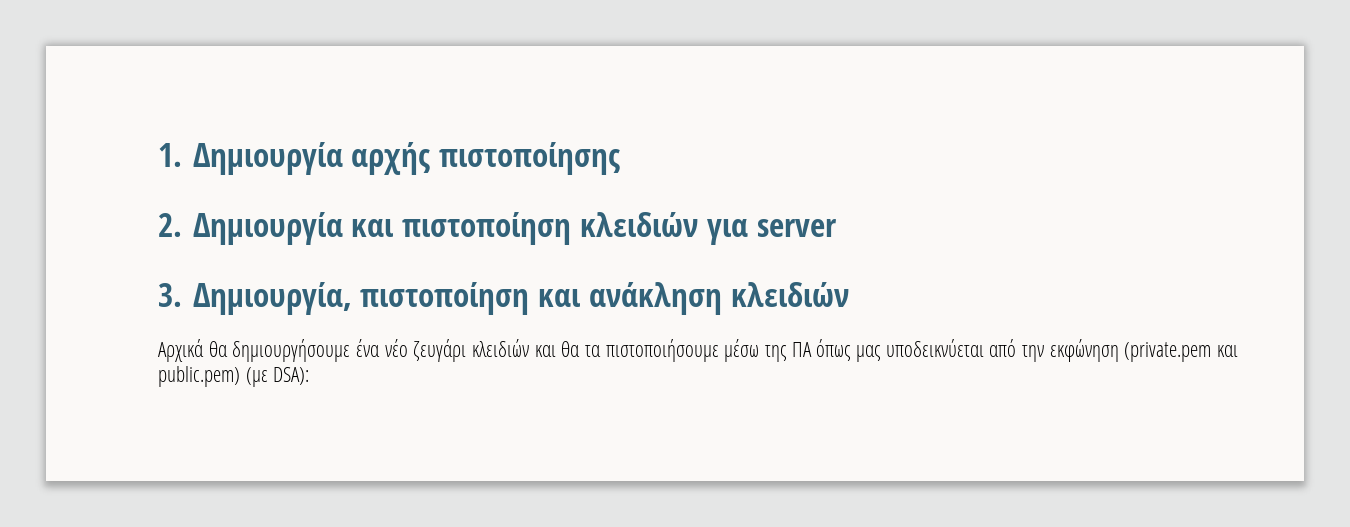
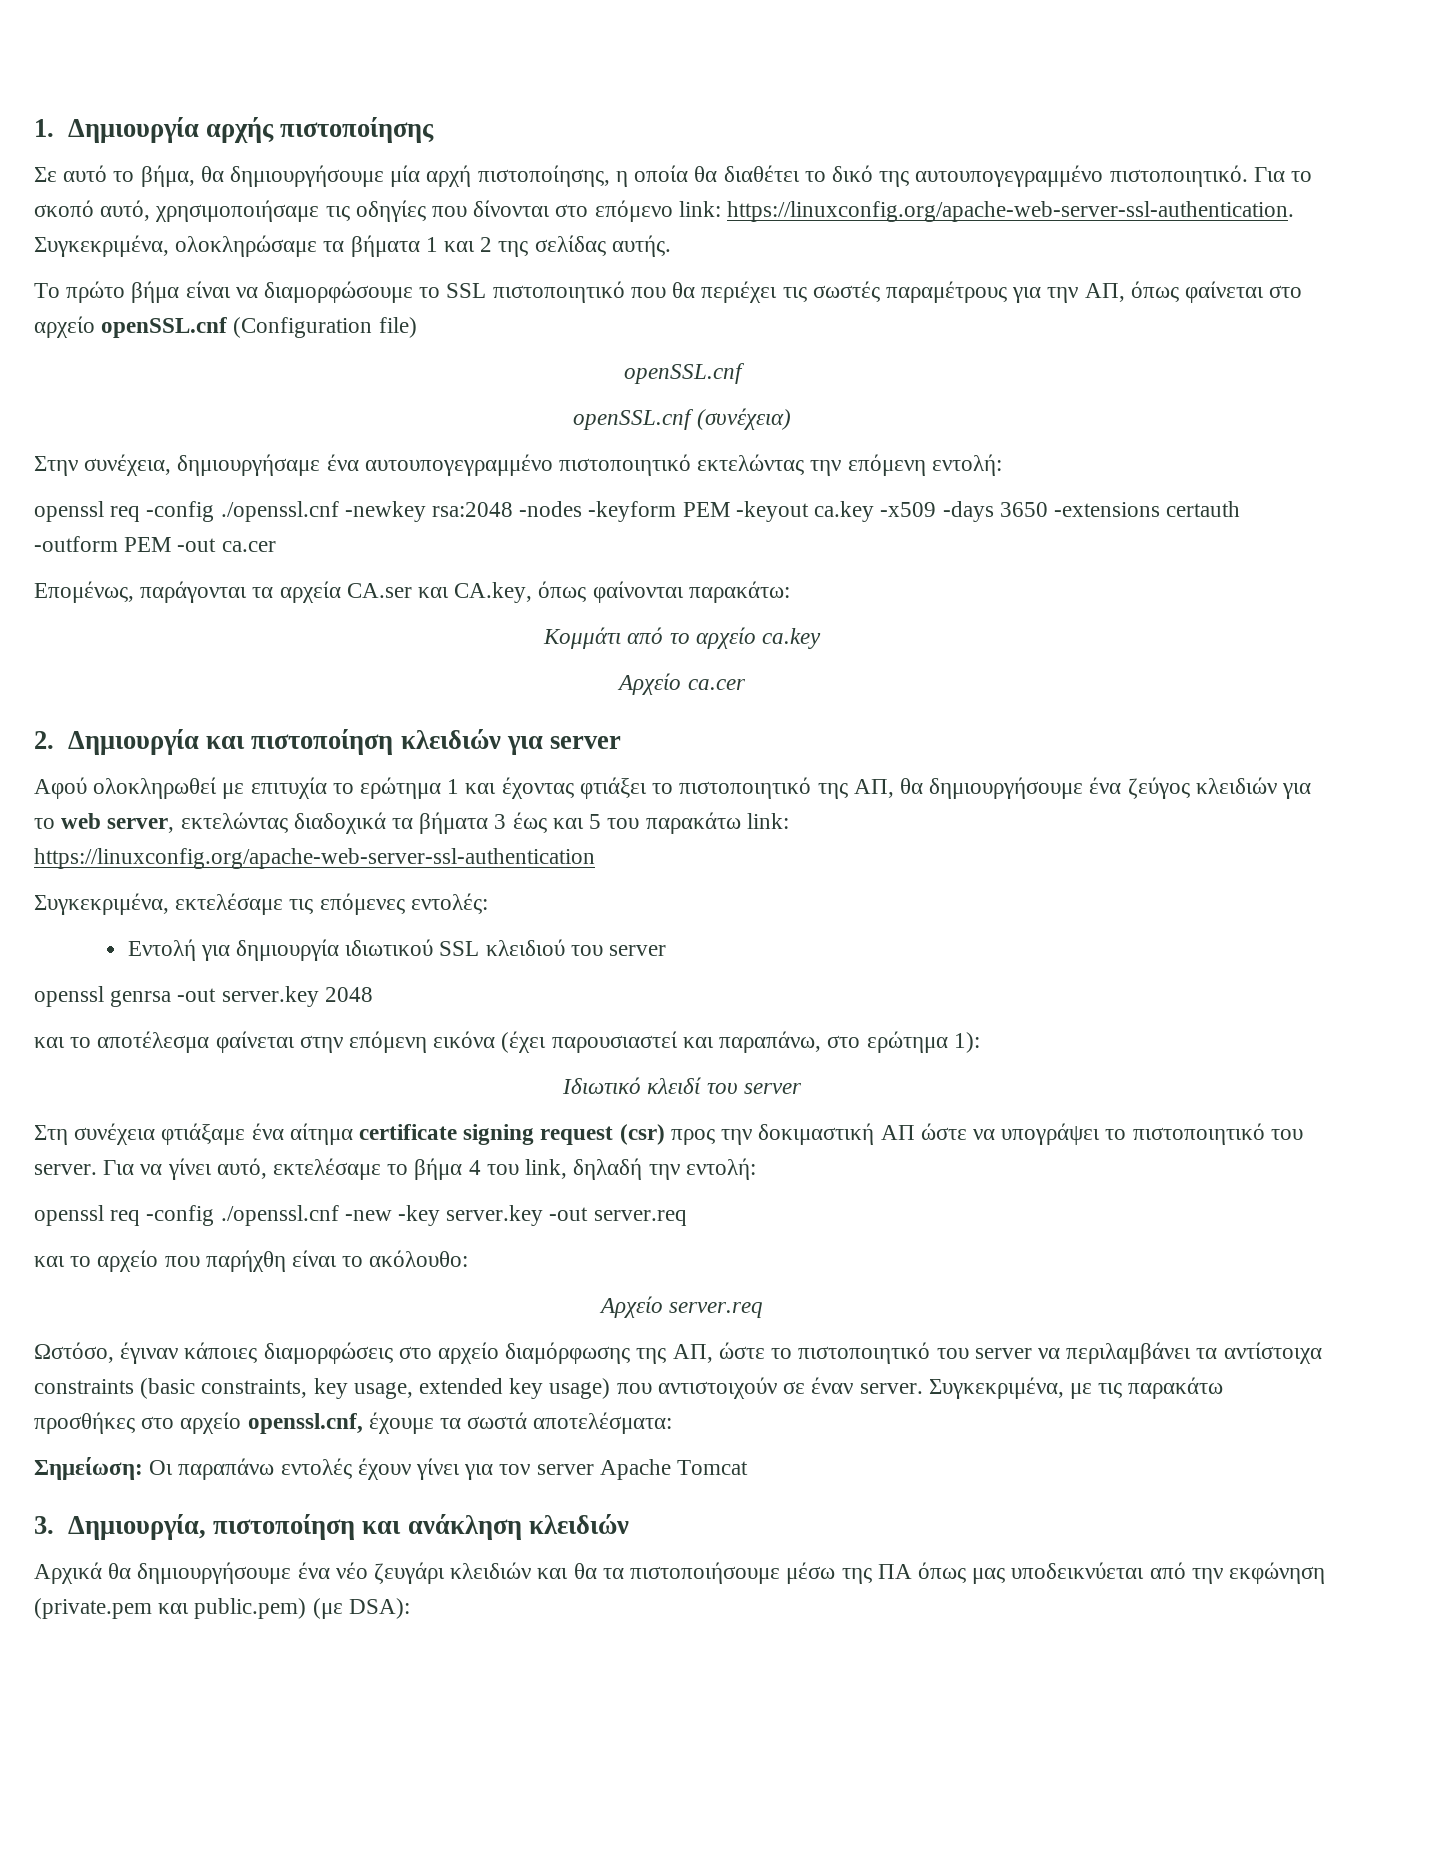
(621, 158) none -> [34,165,1312,187] [34,200,1295,222] [34,235,671,257] [34,281,1303,303] [34,316,417,338] [623,363,745,384] [573,408,791,430] [34,454,1002,476] [34,501,1241,522] [34,536,276,552] [34,581,790,603] [543,627,821,649] [617,673,746,695] // Σε αυτό το βήμα, θα δημιουργήσουμε μία αρχή πιστοποίησης, η οποία θα διαθέτει το δικό της αυτουπογεγραμμένο πιστοποιητικό. Για το σκοπό αυτό, χρησιμοποιήσαμε τις οδηγίες που δίνονται στο επόμενο link: https://linuxconfig.org/apache-web-server-ssl-authentication. Συγκεκριμένα, ολοκληρώσαμε τα βήματα 1 και 2 της σελίδας αυτής. // Το πρώτο βήμα είναι να διαμορφώσουμε το SSL πιστοποιητικό που θα περιέχει τις σωστές παραμέτρους για την ΑΠ, όπως φαίνεται στο αρχείο openSSL.cnf (Configuration file) // openSSL.cnf // openSSL.cnf (συνέχεια) // Στην συνέχεια, δημιουργήσαμε ένα αυτουπογεγραμμένο πιστοποιητικό εκτελώντας την επόμενη εντολή: // openssl req -config ./openssl.cnf -newkey rsa:2048 -nodes -keyform PEM -keyout ca.key -x509 -days 3650 -extensions certauth -outform PEM -out ca.cer // Επομένως, παράγονται τα αρχεία CA.ser και CA.key, όπως φαίνονται παρακάτω: // Κομμάτι από το αρχείο ca.key // Αρχείο ca.cer
(838, 228) none -> [34,777,1311,799] [34,812,789,834] [34,848,595,869] [34,893,488,915] [127,939,667,961] [34,986,373,1007] [34,1031,980,1053] [562,1077,802,1094] [34,1123,1303,1145] [34,1158,756,1180] [34,1205,687,1226] [34,1250,469,1272] [598,1296,764,1318] [34,1342,1322,1364] [34,1377,1224,1399] [34,1412,673,1434] [34,1457,749,1480] // Αφού ολοκληρωθεί με επιτυχία το ερώτημα 1 και έχοντας φτιάξει το πιστοποιητικό της ΑΠ, θα δημιουργήσουμε ένα ζεύγος κλειδιών για το web server, εκτελώντας διαδοχικά τα βήματα 3 έως και 5 του παρακάτω link: https://linuxconfig.org/apache-web-server-ssl-authentication // Συγκεκριμένα, εκτελέσαμε τις επόμενες εντολές: // Εντολή για δημιουργία ιδιωτικού SSL κλειδιού του server // openssl genrsa -out server.key 2048 // και το αποτέλεσμα φαίνεται στην επόμενη εικόνα (έχει παρουσιαστεί και παραπάνω, στο ερώτημα 1): // Ιδιωτικό κλειδί του server // Στη συνέχεια φτιάξαμε ένα αίτημα certificate signing request (csr) προς την δοκιμαστική ΑΠ ώστε να υπογράψει το πιστοποιητικό του server. Για να γίνει αυτό, εκτελέσαμε το βήμα 4 του link, δηλαδή την εντολή: // openssl req -config ./openssl.cnf -new -key server.key -out server.req // και το αρχείο που παρήχθη είναι το ακόλουθο: // Αρχείο server.req // Ωστόσο, έγιναν κάποιες διαμορφώσεις στο αρχείο διαμόρφωσης της ΑΠ, ώστε το πιστοποιητικό του server να περιλαμβάνει τα αντίστοιχα constraints (basic constraints, key usage, extended key usage) που αντιστοιχούν σε έναν server. Συγκεκριμένα, με τις παρακάτω προσθήκες στο αρχείο openssl.cnf, έχουμε τα σωστά αποτελέσματα: // Σημείωση: Οι παραπάνω εντολές έχουν γίνει για τον server Apache Tomcat

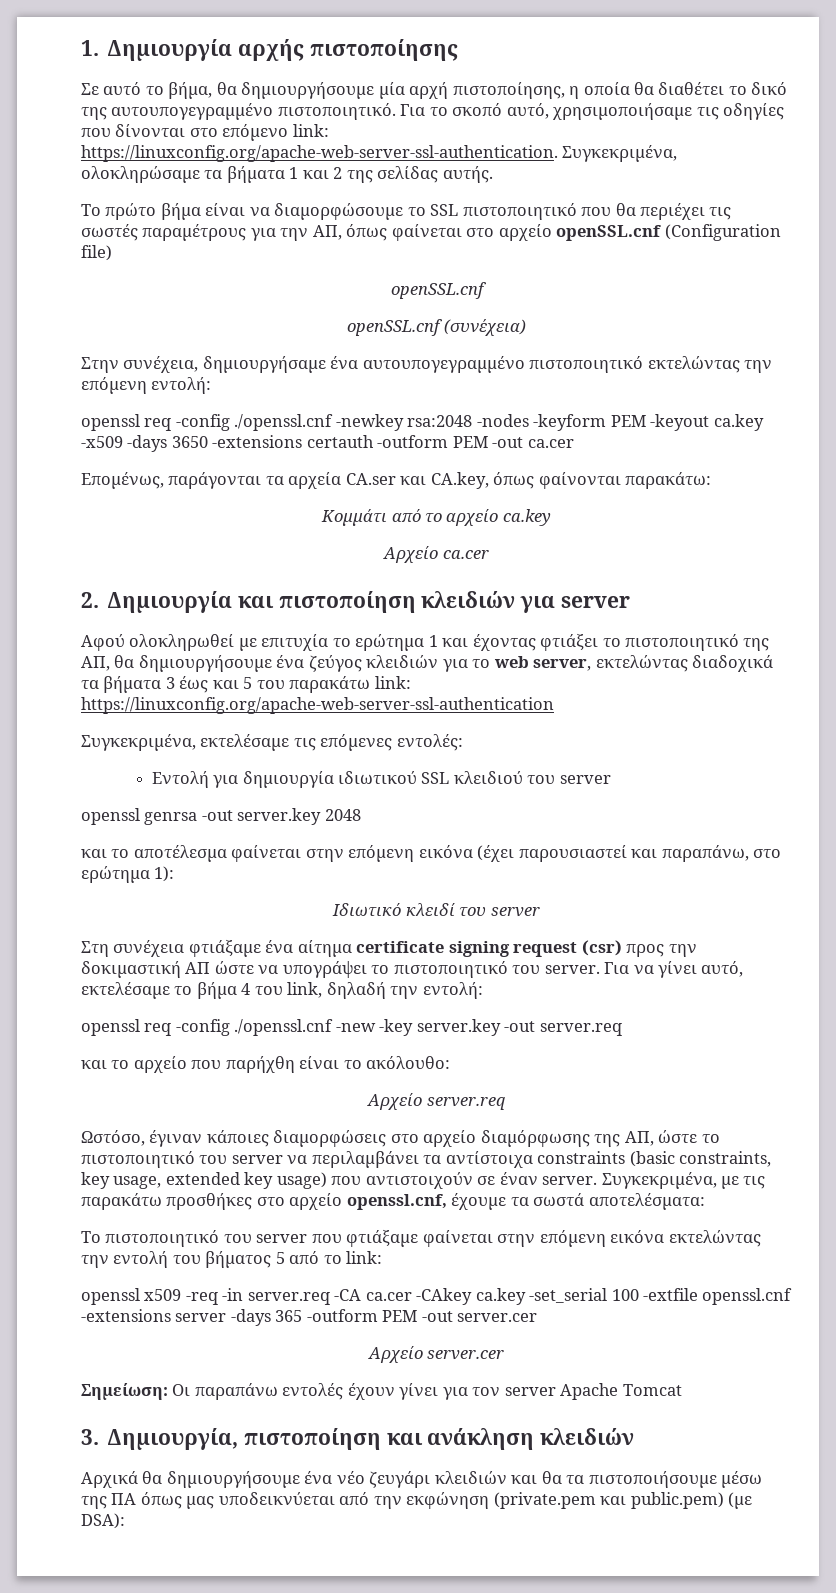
(673, 1423) none -> [81,1229,761,1247] [81,1251,383,1268] [81,1288,793,1305] [81,1309,538,1326] [367,1346,505,1363] // Το πιστοποιητικό του server που φτιάξαμε φαίνεται στην επόμενη εικόνα εκτελώντας την εντολή του βήματος 5 από το link: // openssl x509 -req -in server.req -CA ca.cer -CAkey ca.key -set_serial 100 -extfile openssl.cnf -extensions server -days 365 -outform PEM -out server.cer // Αρχείο server.cer

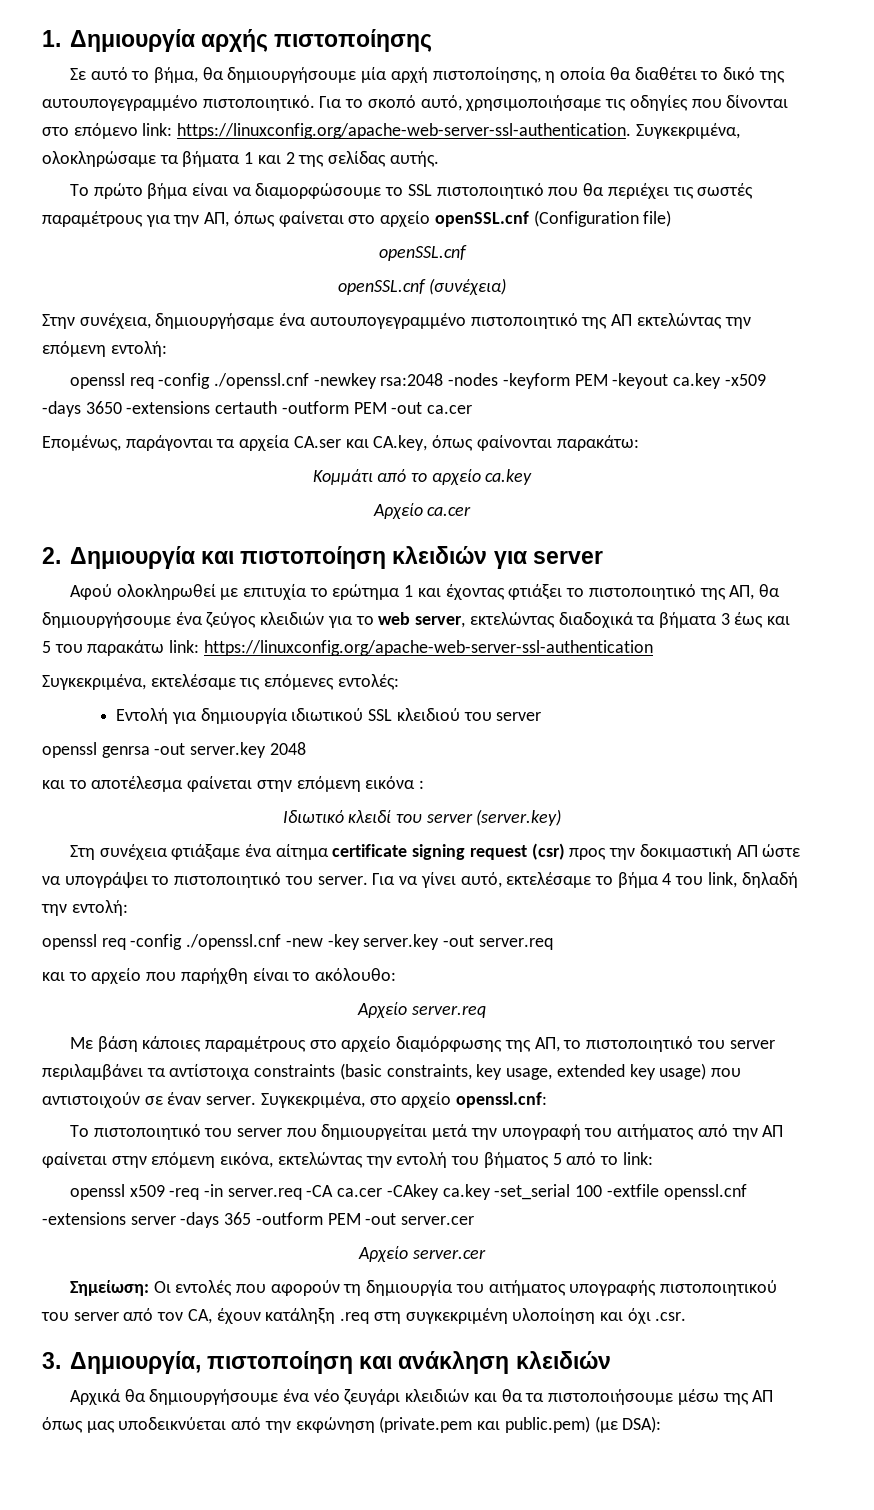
(644, 364) none -> [581,314,633,329] της ΑΠ
[477,845,782,862] [81,866,175,883] (έχει παρουσιαστεί και παραπάνω, στο ερώτημα 1): -> [419,780,425,789] :
(540, 912) none -> [476,809,562,826] (server.key)
[81,1130,387,1147] Ωστόσο, έγιναν κάποιες διαμορφώσεις -> [69,1036,306,1052] Με βάση κάποιες παραμέτρους
[658,1130,698,1143] ώστε -> (560, 1044) none
[287,1155,308,1164] να -> (775, 1044) none
[721,1176,766,1189] [81,1193,705,1210] με τις παρακάτω προσθήκες στο αρχείο openssl.cnf, έχουμε τα σωστά αποτελέσματα: -> [369,1092,548,1108] στο αρχείο openssl.cnf:
[346,1229,665,1247] φτιάξαμε φαίνεται στην επόμενη εικόνα -> [321,1124,784,1140] [42,1152,274,1168] δημιουργείται μετά την υπογραφή του αιτήματος από την ΑΠ φαίνεται στην επόμενη εικόνα,
[194,1383,682,1400] παραπάνω εντολές έχουν γίνει για τον server Apache Tomcat -> [175,1280,778,1296] [41,1308,687,1324] εντολές που αφορούν τη δημιουργία του αιτήματος υπογραφής πιστοποιητικού του server από τον CA, έχουν κατάληξη .req στη συγκεκριμένη υλοποίηση και όχι .csr.
[111,1493,137,1505] ΠΑ -> [752,1390,774,1402] ΑΠ

